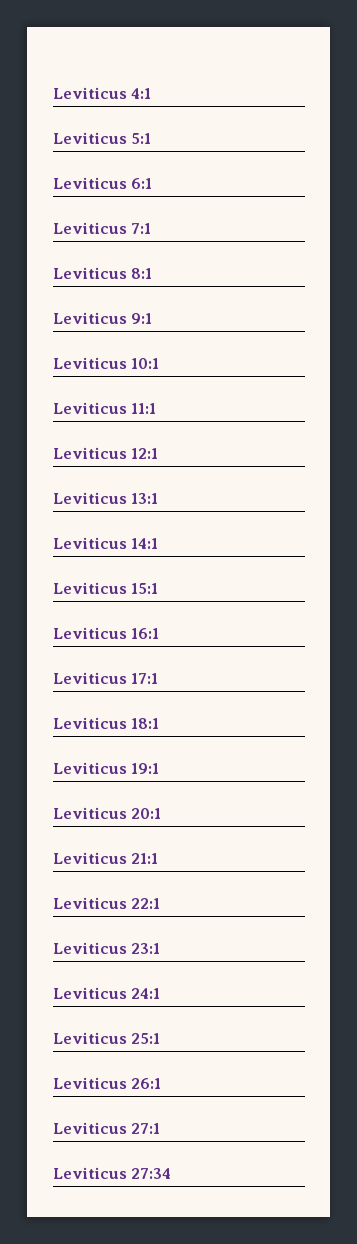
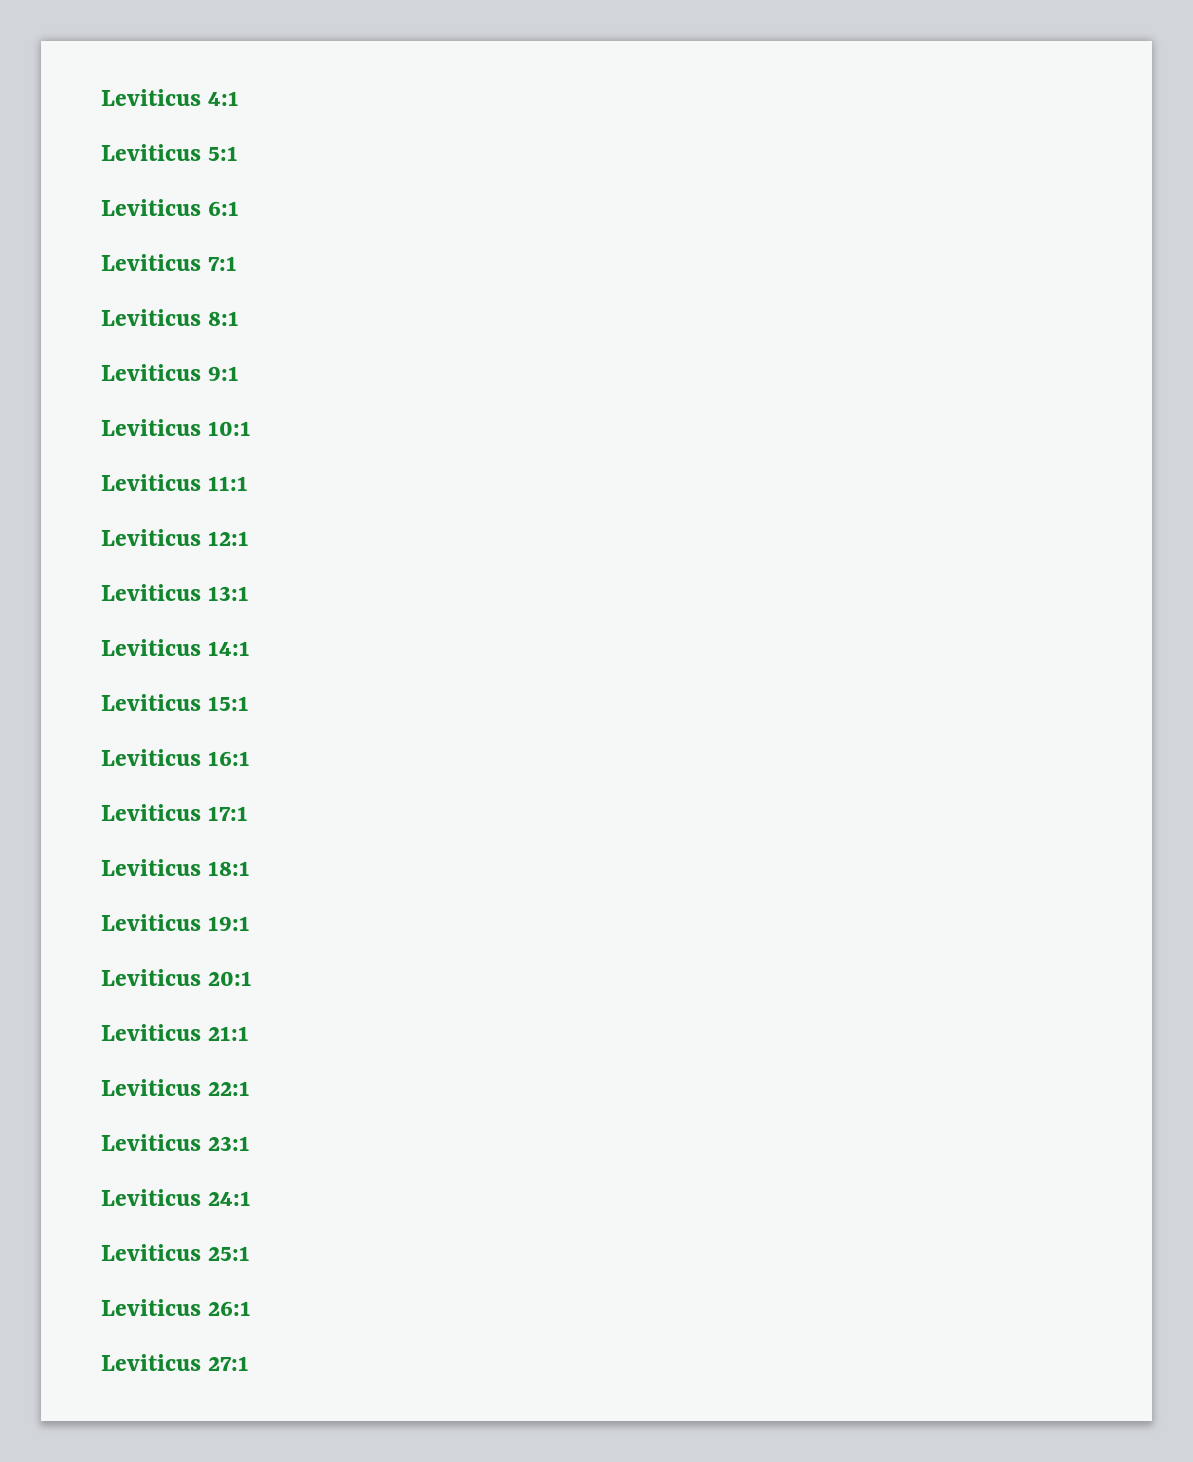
[53,1167,172,1179] // Leviticus 27:34 -> (250, 1363) none

